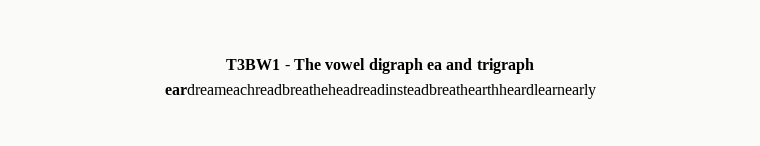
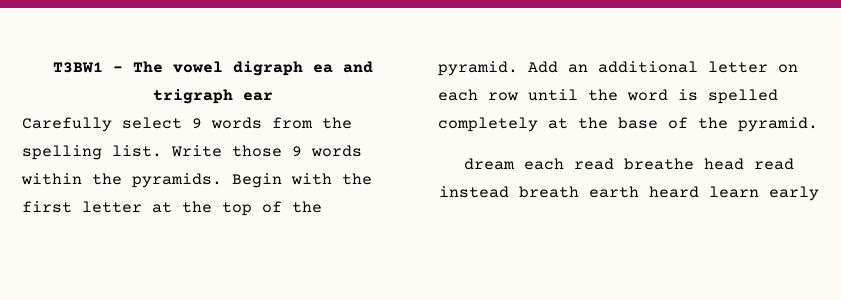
[164,84,596,99] eardreameachreadbreatheheadreadinsteadbreathearthheardlearnearly -> [242,92,273,101] [22,117,352,132] [22,145,362,160] [21,173,372,188] [22,201,322,216] [438,61,798,76] [438,89,778,104] [438,117,818,132] [463,158,794,170] [438,186,819,201] ear // Carefully select 9 words from the spelling list. Write those 9 words within the pyramids. Begin with the first letter at the top of the pyramid. Add an additional letter on each row until the word is spelled completely at the base of the pyramid. // dream each read breathe head read instead breath earth heard learn early

